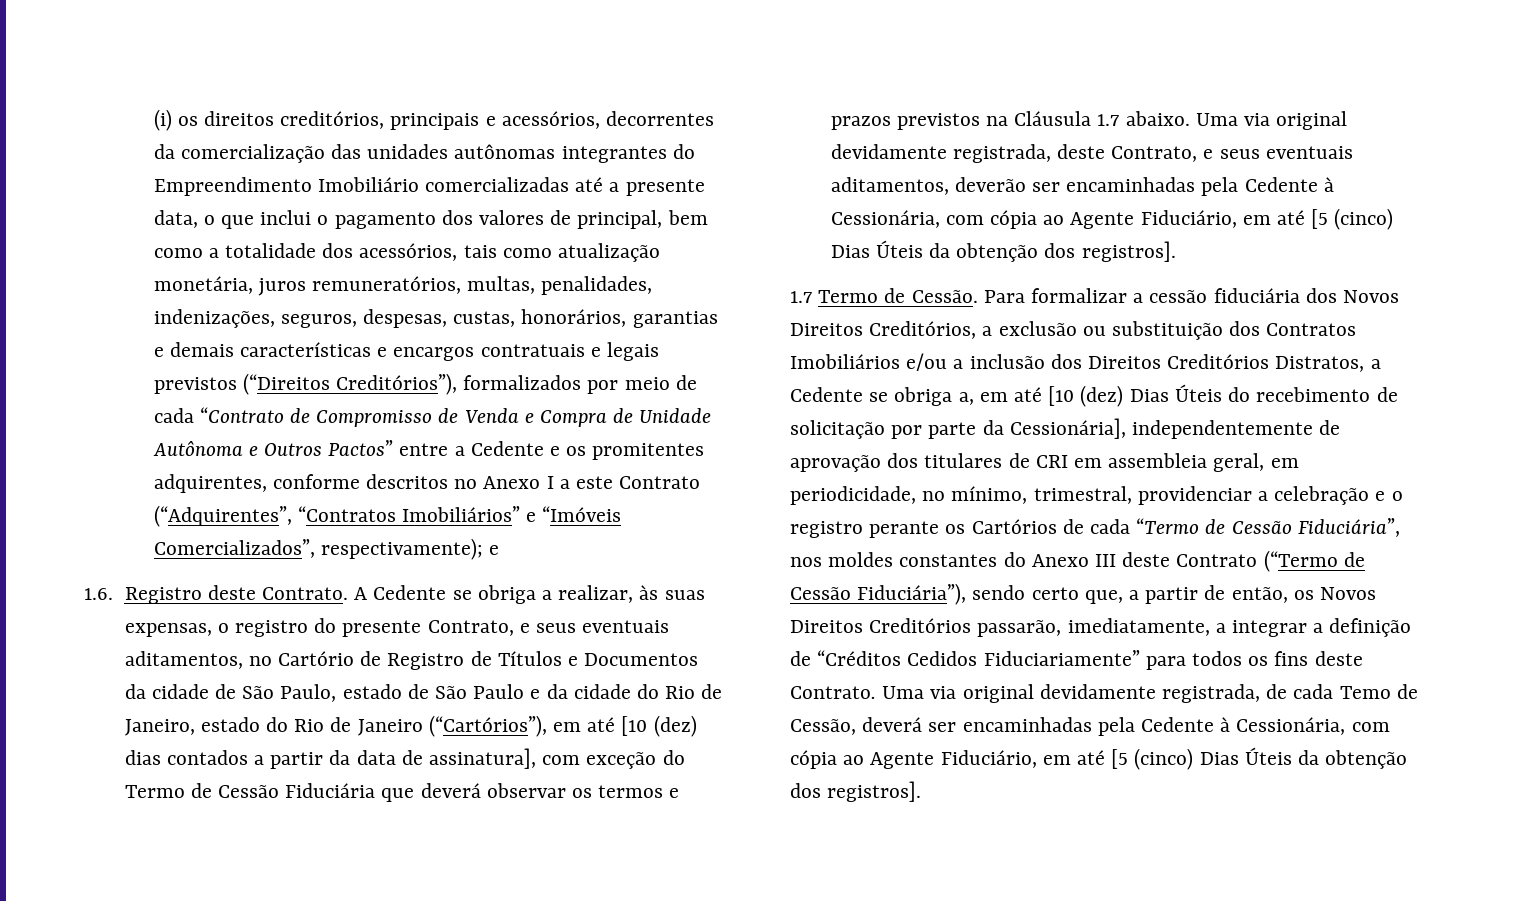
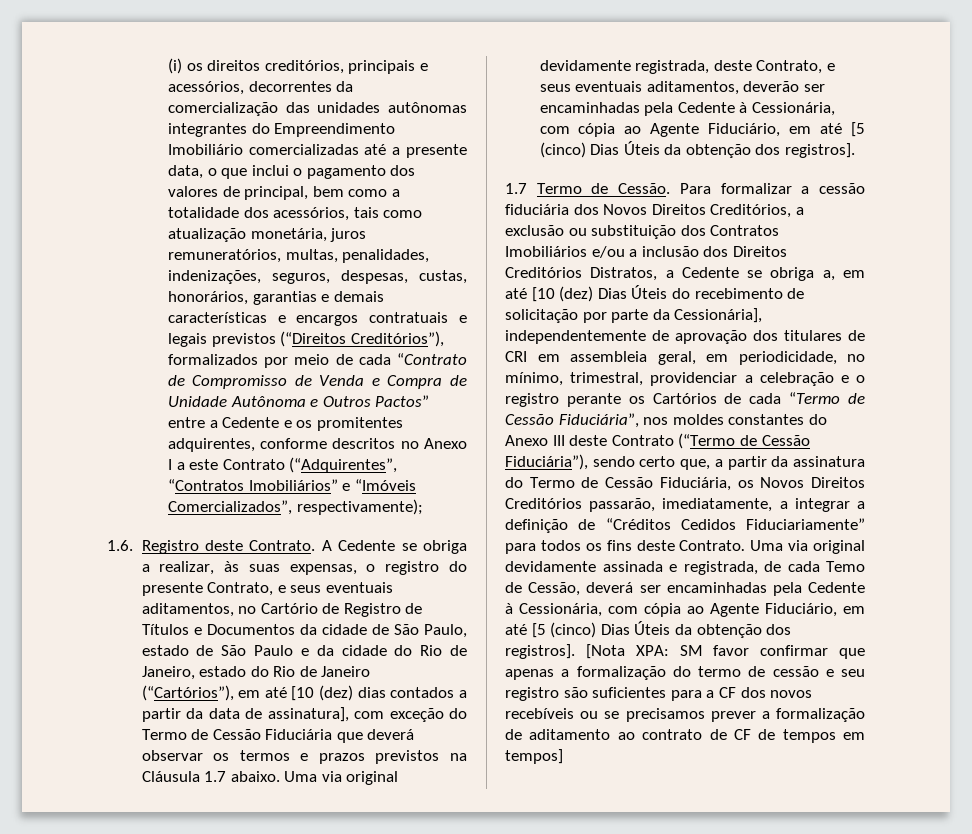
[488,545,499,555] e -> (423, 507) none
[1204,585,1288,603] de então, -> [771,456,865,467] [505,477,731,491] da assinatura do Termo de Cessão Fiduciária,
(1156, 691) none -> [602,561,677,572] assinada e
(922, 791) none -> [585,644,865,659] [505,666,865,680] [505,687,813,701] [505,708,865,722] [505,729,865,743] [505,749,563,764] [Nota XPA: SM favor confirmar que apenas a formalização do termo de cessão e seu registro são suficientes para a CF dos novos recebíveis ou se precisamos prever a formalização de aditamento ao contrato de CF de tempos em tempos]

